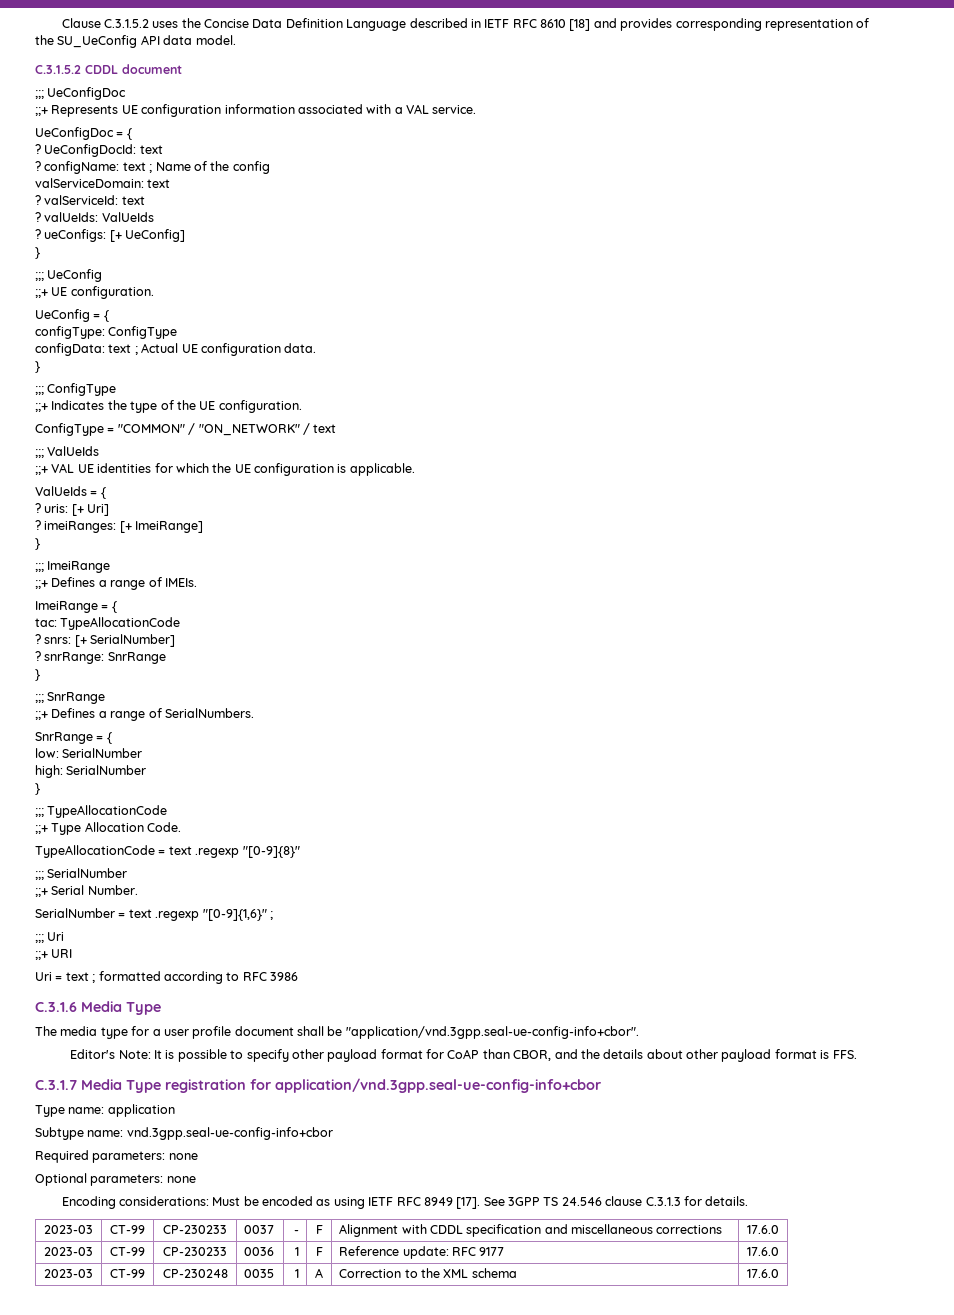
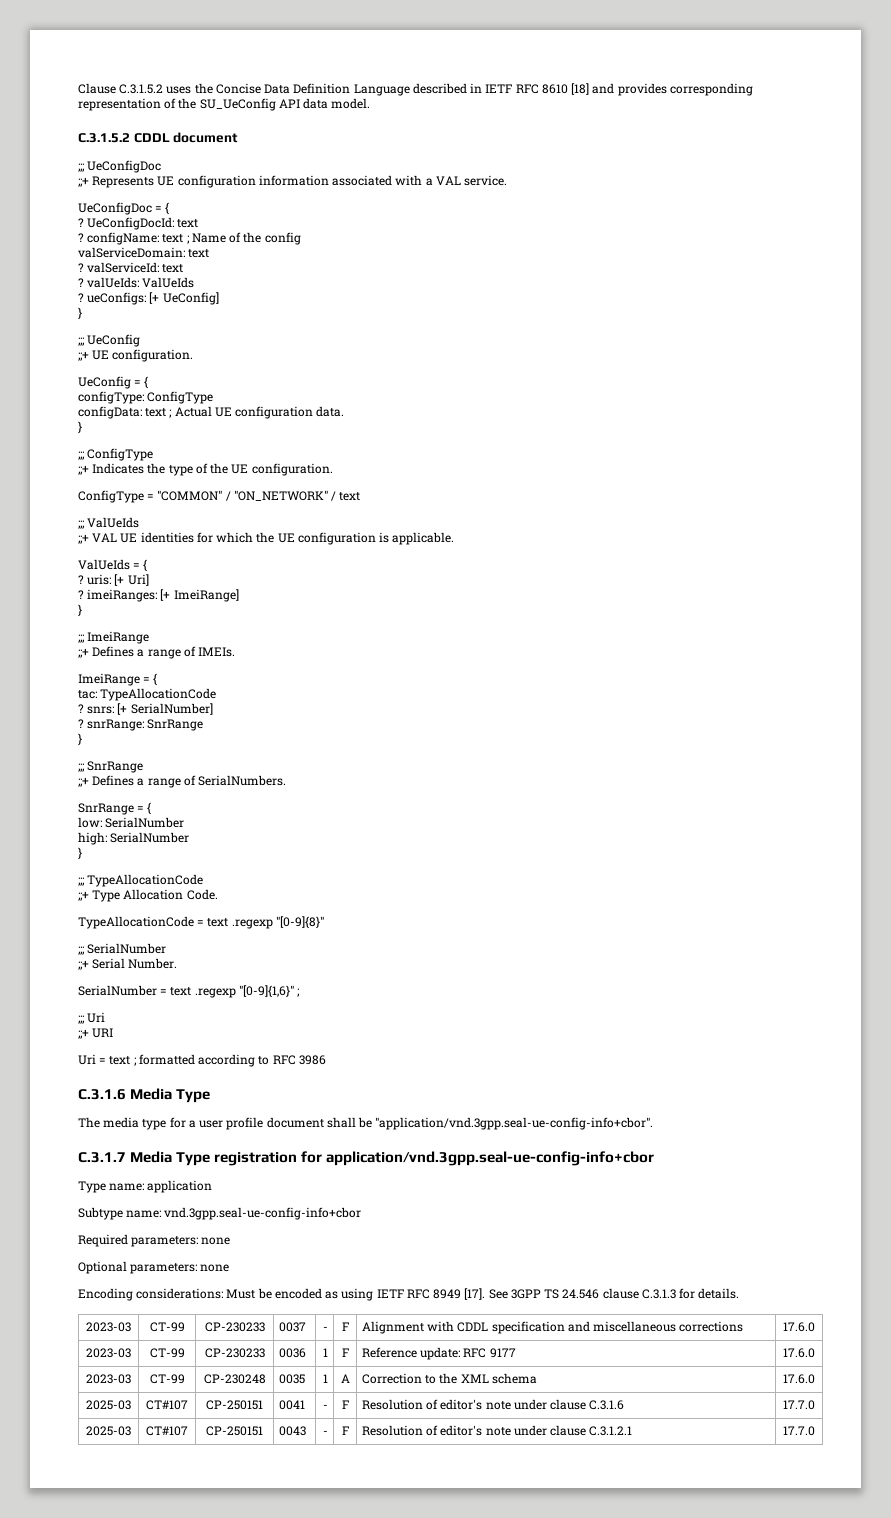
[70,1049,857,1062] // Editor's Note: It is possible to specify other payload format for CoAP than CBOR, and the details about other payload format is FFS. -> (654, 1123) none
(779, 1273) none -> [86,1400,131,1410] [146,1400,188,1410] [206,1400,263,1410] [278,1400,305,1410] [323,1404,329,1409] [341,1400,349,1409] [361,1399,625,1410] [783,1400,815,1410] [86,1426,131,1436] [146,1426,188,1436] [206,1426,263,1436] [278,1426,306,1436] [323,1430,329,1435] [341,1426,349,1435] [361,1425,633,1436] [783,1426,815,1436] // 2025-03 | CT#107 | CP-250151 | 0041 | - | F | Resolution of editor's note under clause C.3.1.6 | 17.7.0 // 2025-03 | CT#107 | CP-250151 | 0043 | - | F | Resolution of editor's note under clause C.3.1.2.1 | 17.7.0

